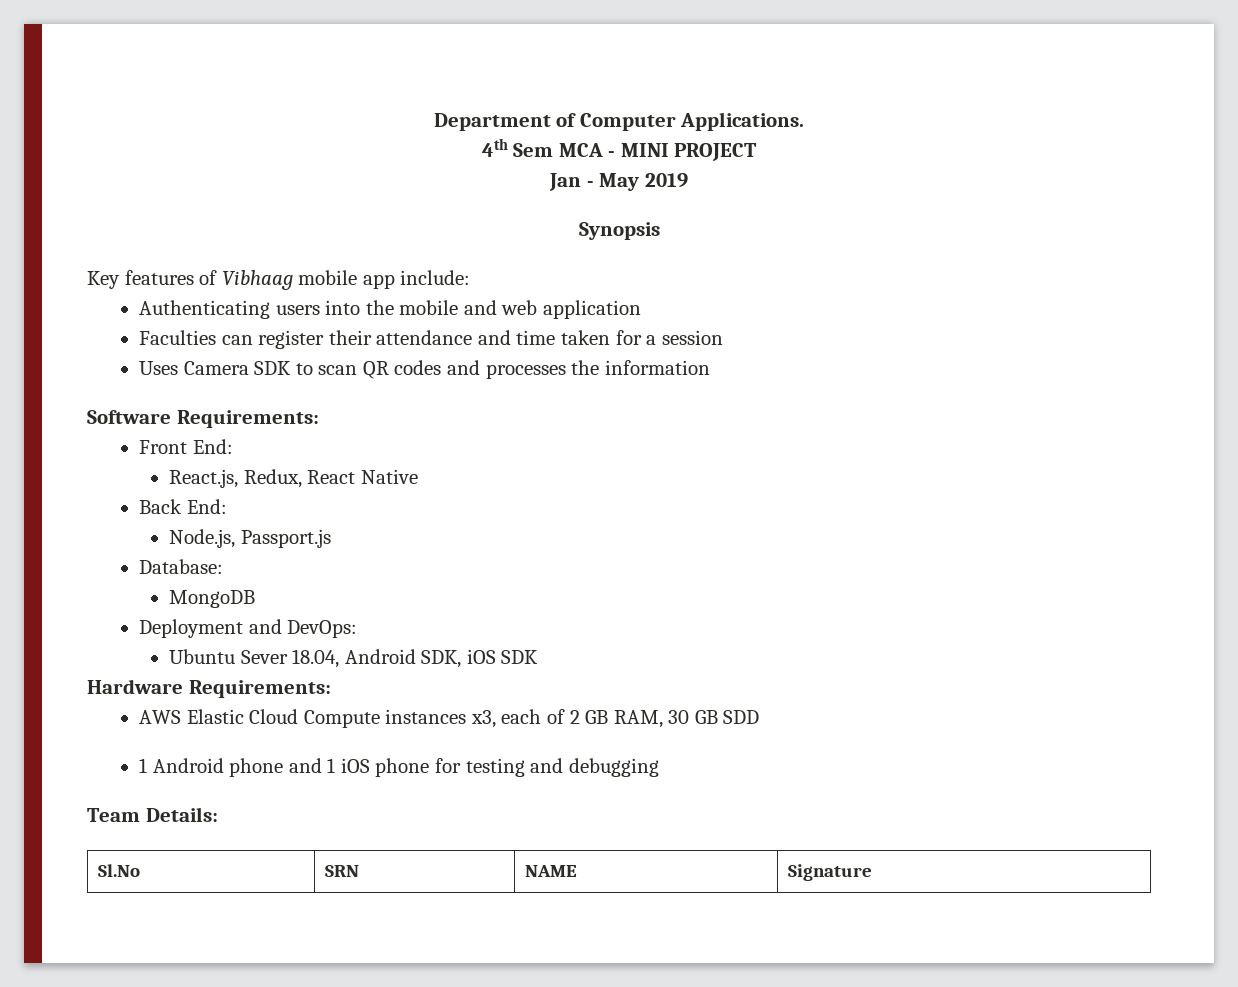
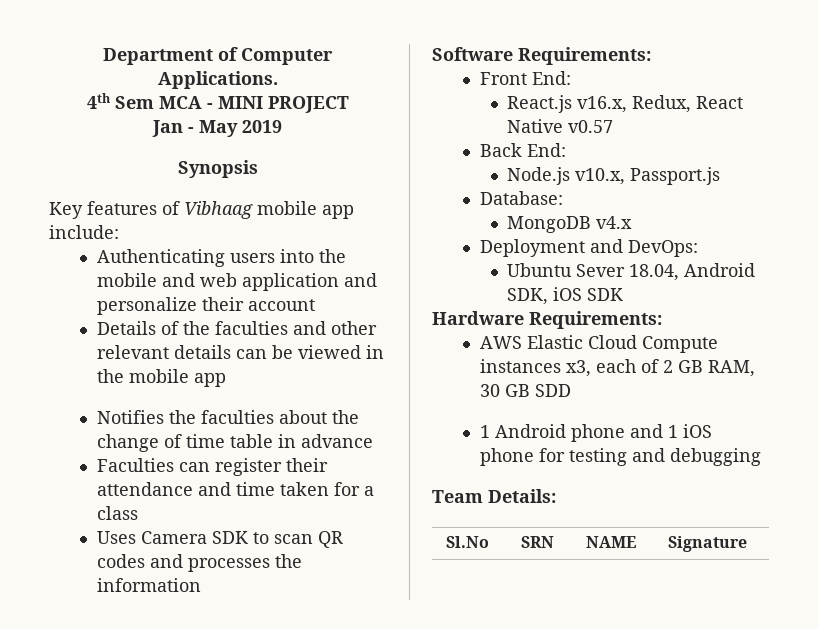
(642, 309) none -> [343,273,377,287] [96,297,315,315] [96,321,377,335] [96,345,384,359] [96,369,226,387] [96,410,359,424] [96,434,373,452] and personalize their account // Details of the faculties and other relevant details can be viewed in the mobile app // Notifies the faculties about the change of time table in advance
[661,330,723,345] session -> [96,506,138,520] class
[168,469,238,488] React.js, -> [507,95,628,113] React.js v16.x,
(418, 476) none -> [568,120,614,133] v0.57
[168,529,235,548] Node.js, -> [507,167,626,185] Node.js v10.x,
(255, 599) none -> [596,216,633,229] v4.x

